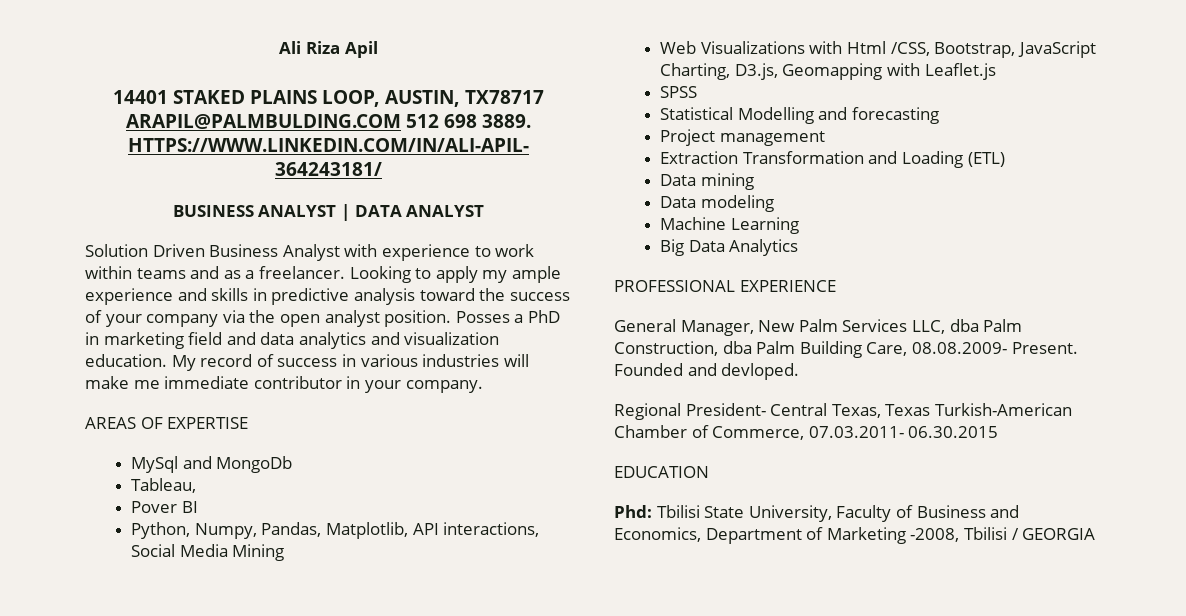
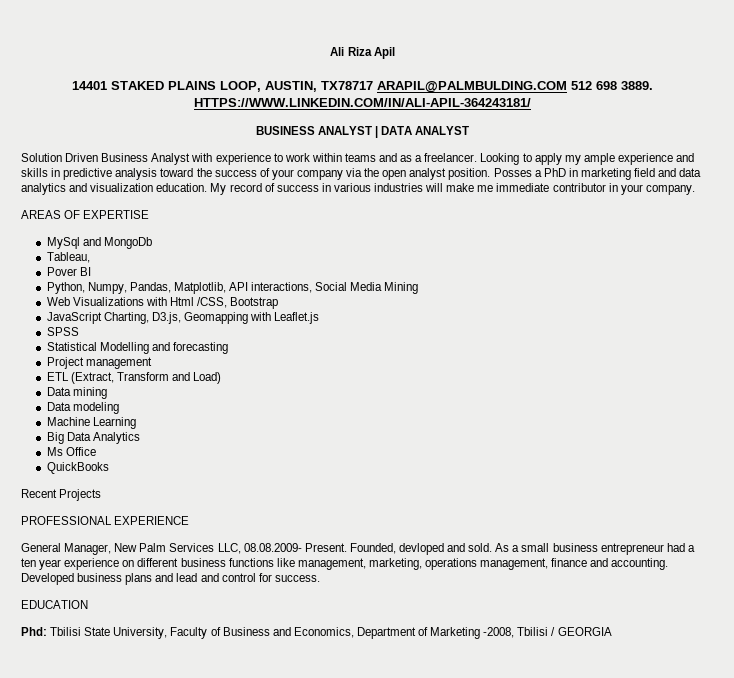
[934,42,1016,58] Bootstrap, -> [230,297,279,309] Bootstrap //
[660,151,1005,168] Extraction Transformation and Loading (ETL) -> [46,372,222,384] ETL (Extract, Transform and Load)
(799, 247) none -> [46,447,96,456] [46,462,109,474] [21,489,102,501] // Ms Office // QuickBooks // Recent Projects
[949,319,1023,332] [614,341,1078,358] [614,363,800,380] [614,403,1072,420] [614,425,999,440] dba Palm Construction, dba Palm Building Care, 08.08.2009- Present. Founded and devloped. // Regional President- Central Texas, Texas Turkish-American Chamber of Commerce, 07.03.2011- 06.30.2015 -> [243,543,695,555] [21,558,669,570] [21,573,320,585] 08.08.2009- Present. Founded, devloped and sold. As a small business entrepreneur had a ten year experience on different business functions like management, marketing, operations management, finance and accounting. Developed business plans and lead and control for success.

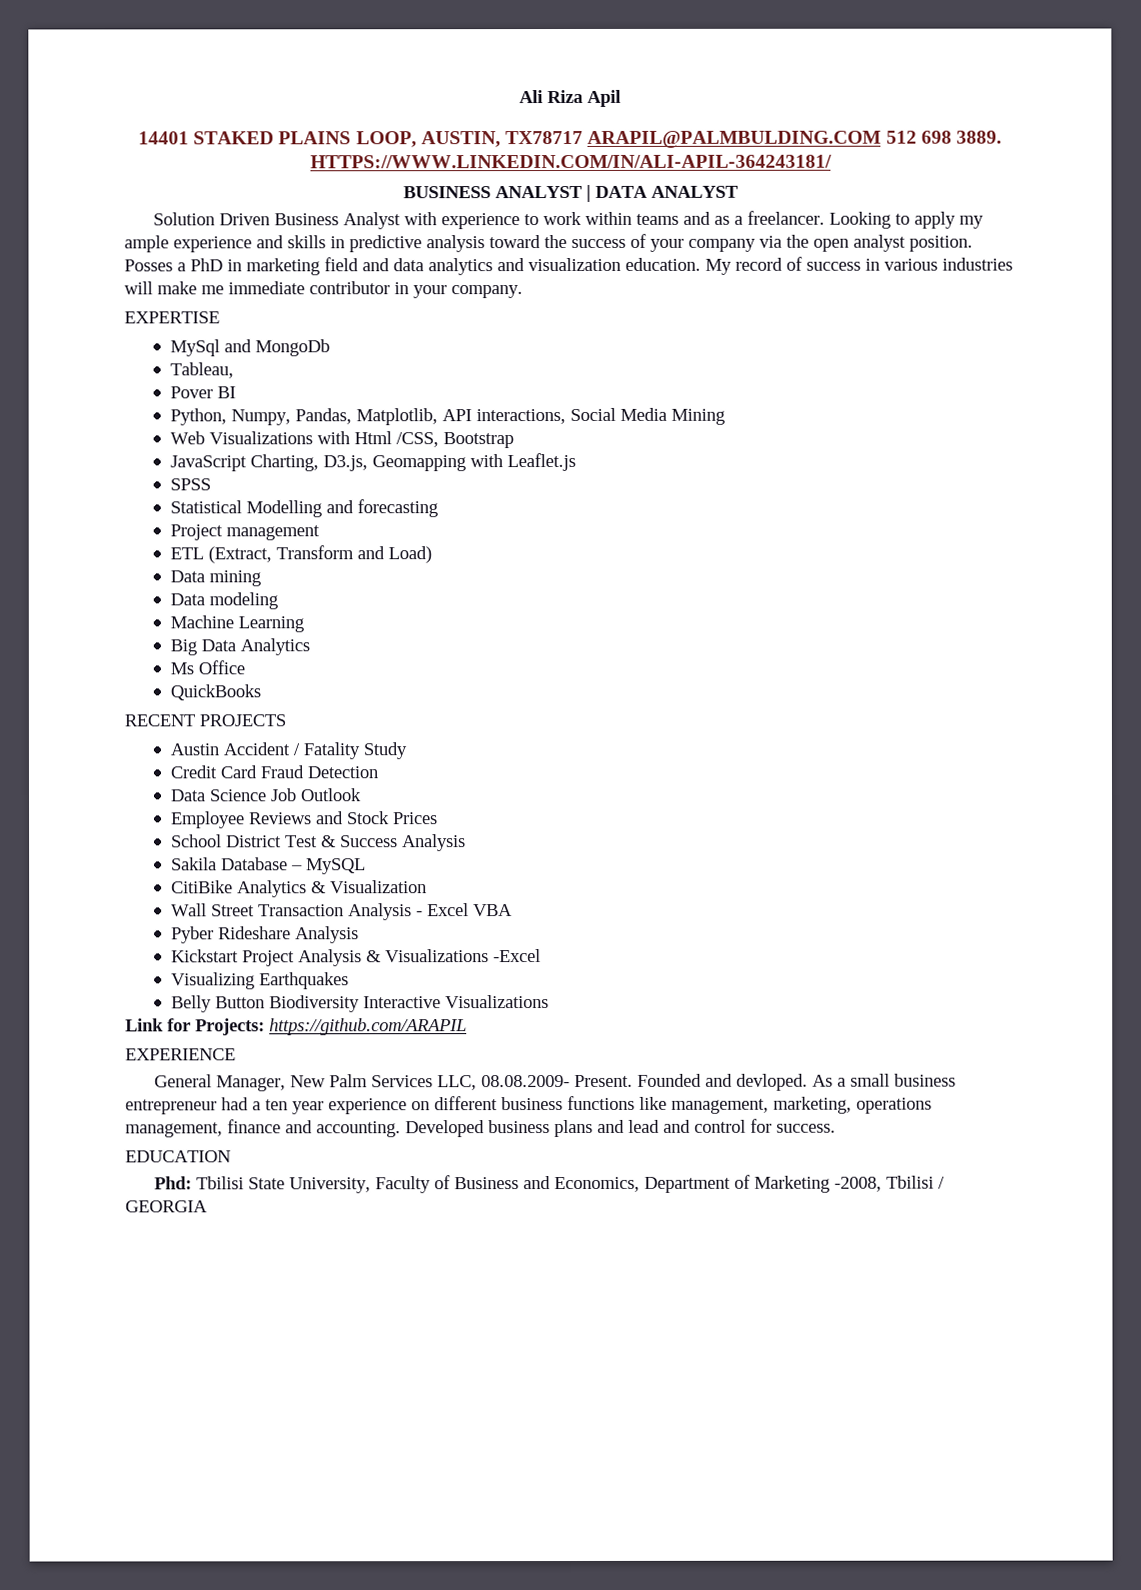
[21,210,81,219] AREAS OF -> (523, 292) none
[21,489,102,501] [21,516,112,525] Recent Projects // PROFESSIONAL -> [124,714,286,727] [170,742,408,760] [170,765,379,779] [170,788,363,802] [171,811,439,829] [171,834,467,852] [171,857,367,875] [171,880,428,898] [171,903,514,921] [171,926,360,944] [171,949,542,967] [171,972,350,990] [171,995,550,1013] [125,1018,467,1036] RECENT PROJECTS // Austin Accident / Fatality Study // Credit Card Fraud Detection // Data Science Job Outlook // Employee Reviews and Stock Prices // School District Test & Success Analysis // Sakila Database – MySQL // CitiBike Analytics & Visualization // Wall Street Transaction Analysis - Excel VBA // Pyber Rideshare Analysis // Kickstart Project Analysis & Visualizations -Excel // Visualizing Earthquakes // Belly Button Biodiversity Interactive Visualizations // Link for Projects: https://github.com/ARAPIL //
[349,543,493,555] Founded, devloped and sold. -> [637,1073,809,1091] Founded and devloped.

